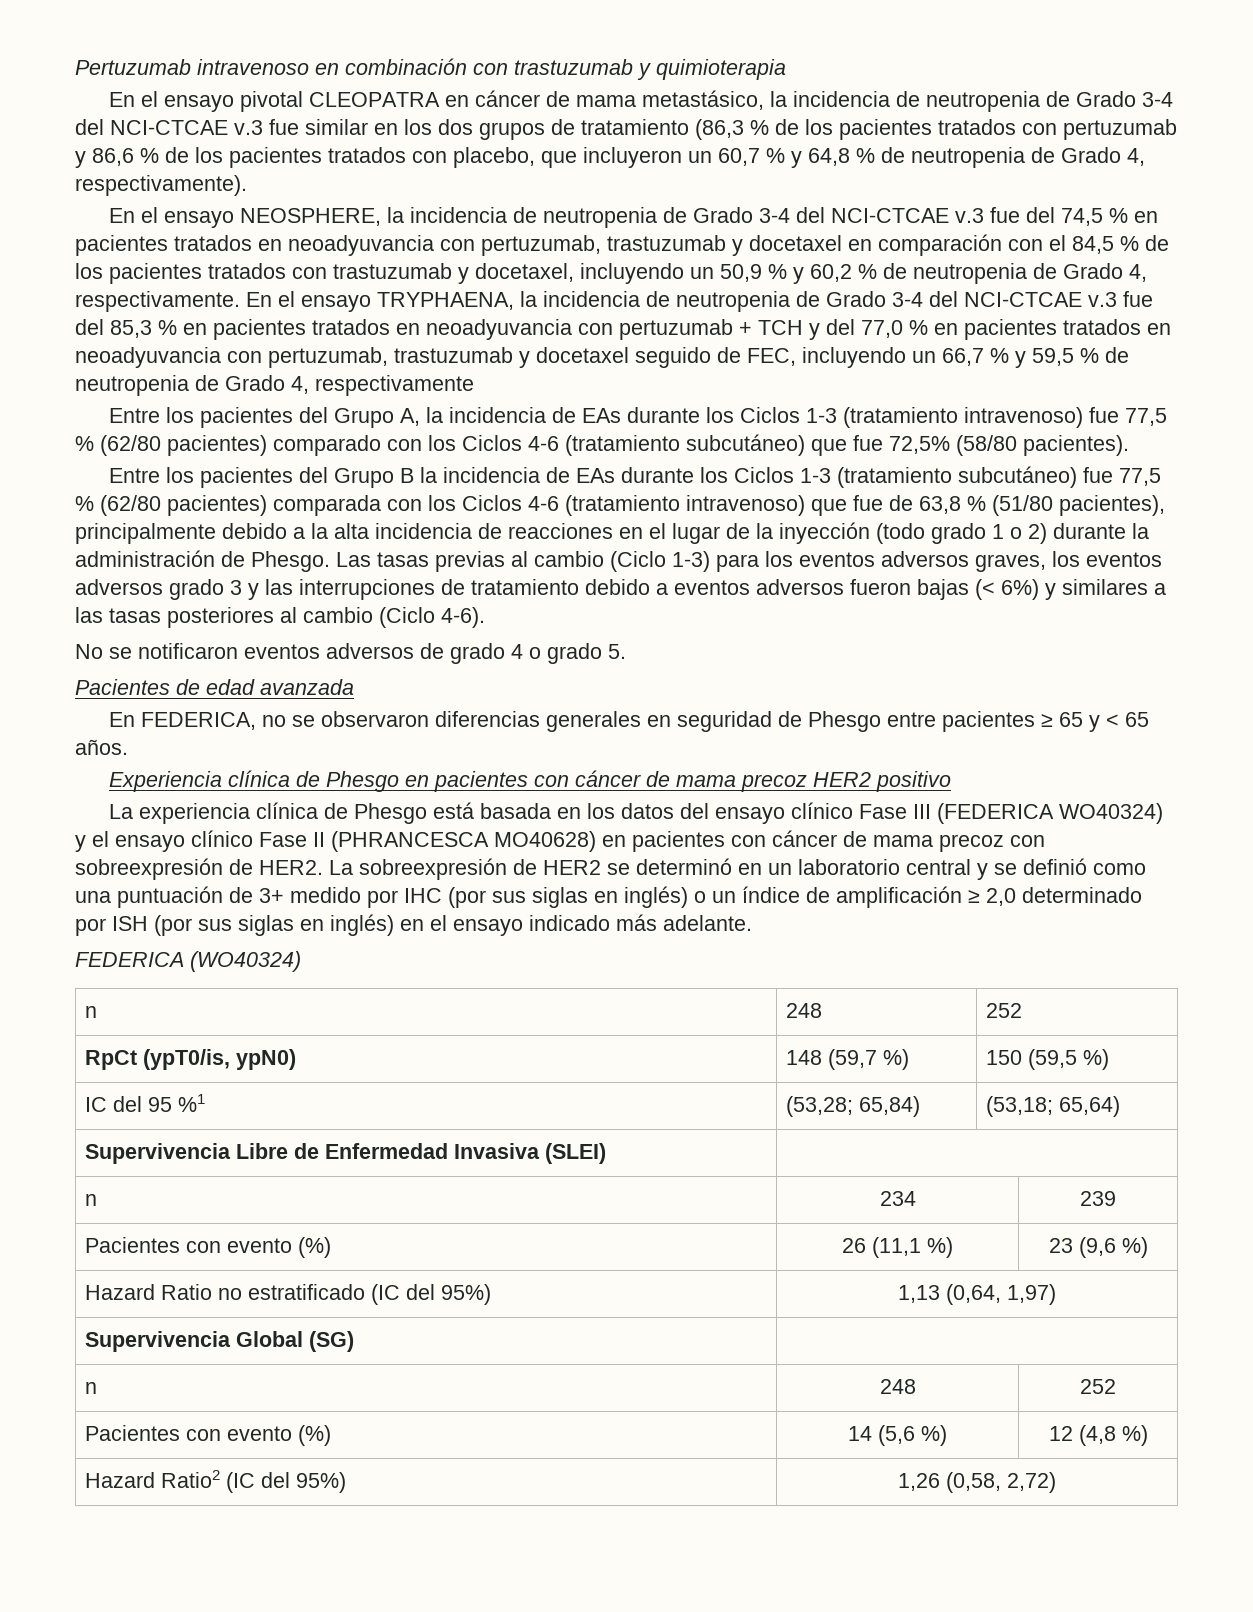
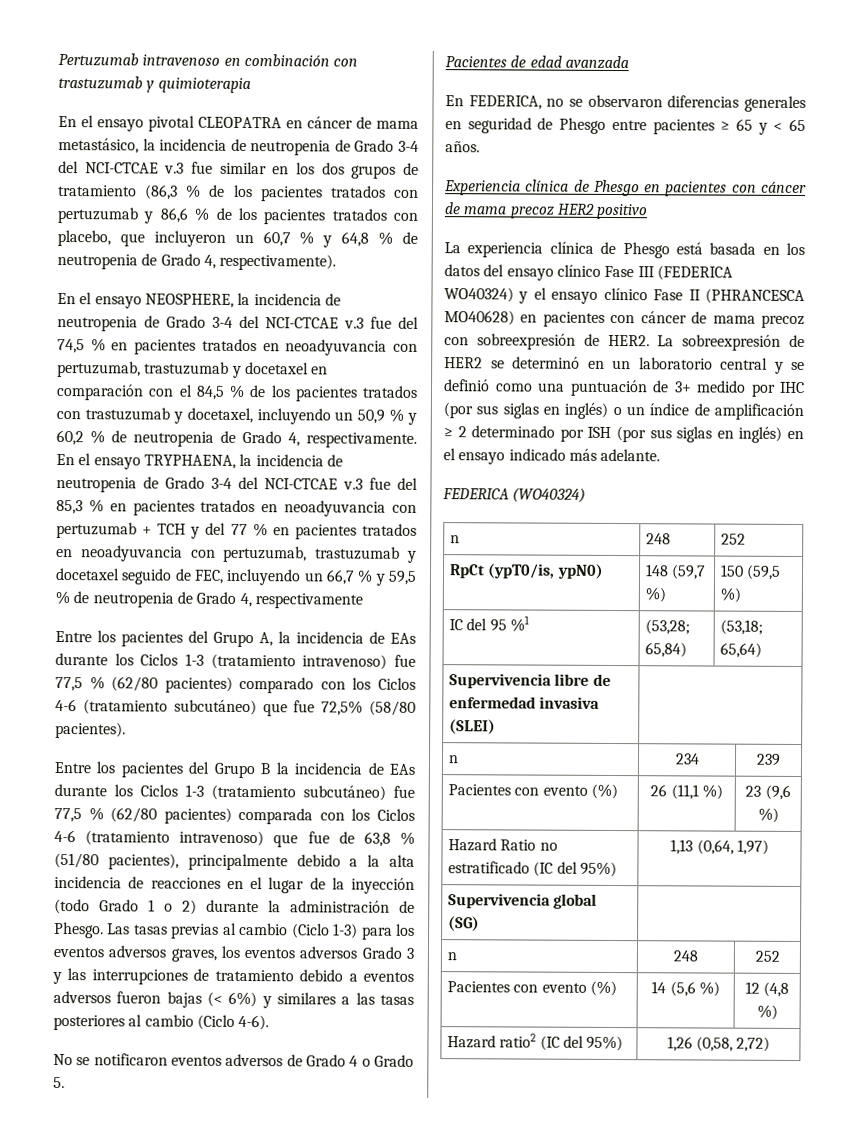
[861,320,903,338] 77,0 -> [230,523,248,536] 77
[931,523,986,544] grado -> [99,899,139,912] Grado
[169,579,224,600] grado -> [361,946,402,959] Grado
[450,643,505,664] grado -> [306,1054,346,1067] Grado
[547,643,602,664] grado -> [373,1054,414,1067] Grado
[986,888,1016,906] 2,0 -> [457,426,467,438] 2
[236,1143,541,1159] Libre de Enfermedad Invasiva -> [554,673,611,686] [449,696,601,709] libre de enfermedad invasiva
[236,1331,304,1347] Global -> [553,893,598,909] global
[161,1470,221,1488] Ratio2 -> [499,1033,537,1048] ratio2

